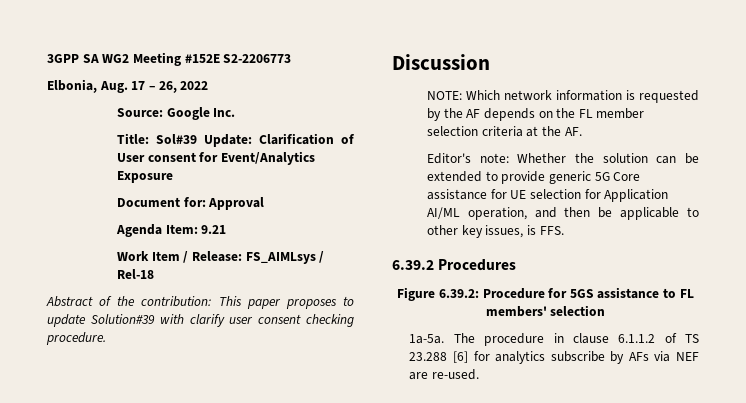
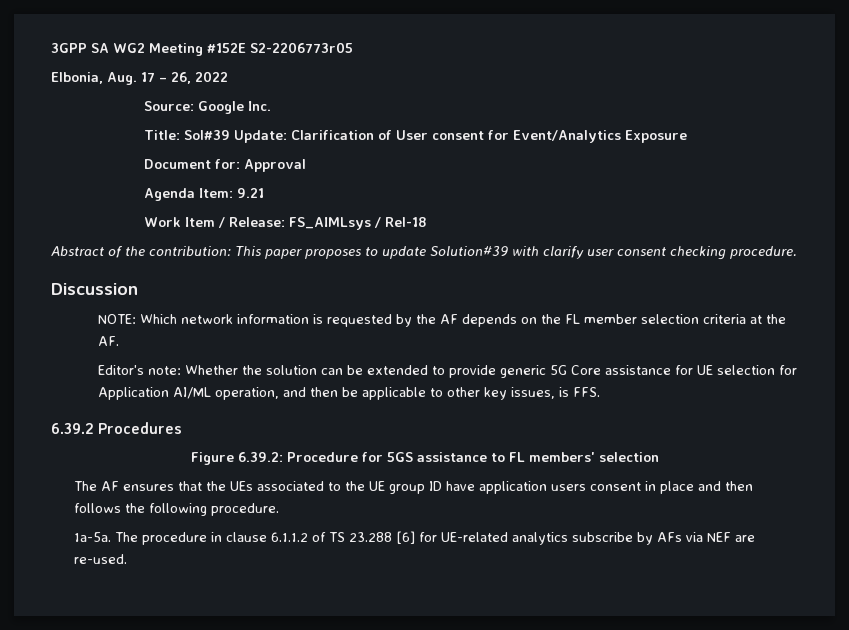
[223,54,292,63] S2-2206773 -> [250,42,353,53] S2-2206773r05
(606, 310) none -> [74,481,754,494] [74,503,280,516] // The AF ensures that the UEs associated to the UE group ID have application users consent in place and then follows the following procedure.
(490, 356) none -> [441,532,509,542] UE-related

